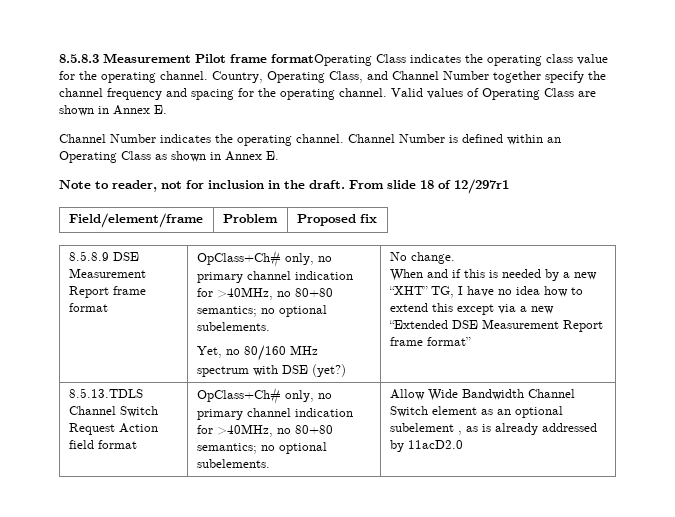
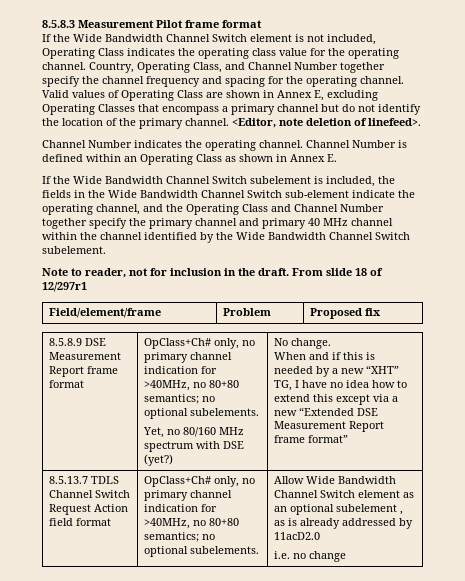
[271,54,372,66] formatOperating -> [222,20,262,28] [42,34,376,45] [42,48,95,59] format // If the Wide Bandwidth Channel Switch element is not included, Operating
[154,105,167,114] E. -> [314,90,378,101] [42,104,421,115] [42,118,421,129] E, excluding Operating Classes that encompass a primary channel but do not identify the location of the primary channel. <Editor, note deletion of linefeed>.
(279, 155) none -> [42,176,395,187] [42,190,415,198] [42,204,384,215] [42,218,393,229] [42,232,410,243] [42,246,106,254] // If the Wide Bandwidth Channel Switch subelement is included, the fields in the Wide Bandwidth Channel Switch sub-element indicate the operating channel, and the Operating Class and Channel Number together specify the primary channel and primary 40 MHz channel within the channel identified by the Wide Bandwidth Channel Switch subelement.
[68,388,143,398] 8.5.13.TDLS -> [49,476,120,484] 8.5.13.7 TDLS
(463, 444) none -> [274,551,347,562] // i.e. no change

